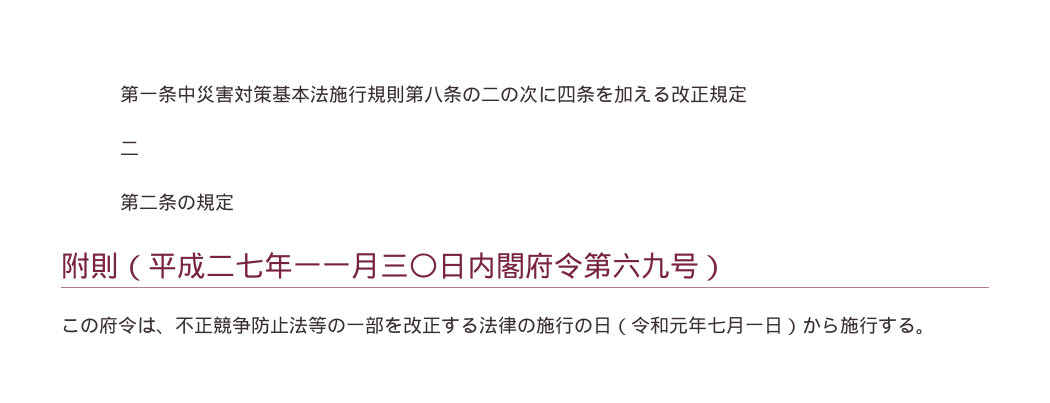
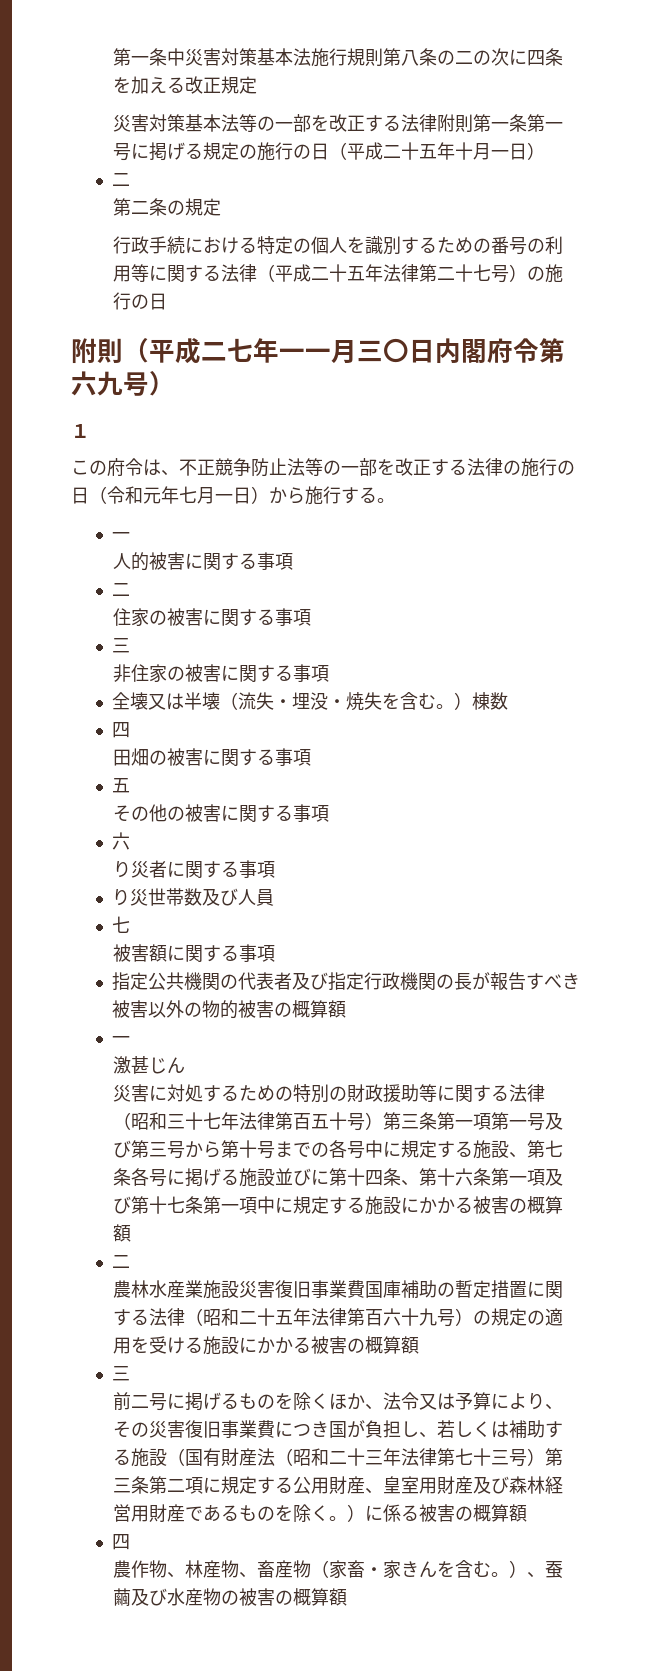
[120,141,140,155] [120,193,235,211] 二 // 第二条の規定 -> [113,114,564,133] [113,142,546,161] [111,173,130,186] [113,198,222,216] [113,236,564,255] [113,264,564,283] [113,292,168,310] 災害対策基本法等の一部を改正する法律附則第一条第一号に掲げる規定の施行の日（平成二十五年十月一日） // 二 // 第二条の規定 // 行政手続における特定の個人を識別するための番号の利用等に関する法律（平成二十五年法律第二十七号）の施行の日
(728, 268) none -> [71,424,90,438] // １
(935, 332) none -> [111,532,130,540] [113,552,294,571] [111,583,130,596] [113,608,312,627] [111,638,130,653] [113,664,330,683] [111,692,508,711] [111,722,130,738] [113,748,312,766] [111,778,130,793] [113,804,330,822] [111,832,130,850] [113,860,276,878] [111,888,274,906] [111,916,130,933] [113,944,276,962] [111,972,580,991] [111,1000,346,1019] [111,1036,130,1044] [113,1056,186,1074] [113,1084,546,1103] [113,1112,564,1131] [113,1140,564,1159] [113,1168,564,1187] [113,1196,564,1215] [113,1224,132,1242] [111,1255,130,1268] [113,1280,564,1299] [113,1308,564,1327] [113,1336,420,1355] [111,1366,130,1381] [113,1392,564,1411] [113,1420,564,1438] [113,1448,564,1467] [113,1476,564,1494] [113,1504,528,1522] [111,1534,130,1550] [113,1560,564,1579] [113,1588,348,1606] // 一 // 人的被害に関する事項 // 二 // 住家の被害に関する事項 // 三 // 非住家の被害に関する事項 // 全壊又は半壊（流失・埋没・焼失を含む。）棟数 // 四 // 田畑の被害に関する事項 // 五 // その他の被害に関する事項 // 六 // り災者に関する事項 // り災世帯数及び人員 // 七 // 被害額に関する事項 // 指定公共機関の代表者及び指定行政機関の長が報告すべき被害以外の物的被害の概算額 // 一 // 激甚じん // 災害に対処するための特別の財政援助等に関する法律（昭和三十七年法律第百五十号）第三条第一項第一号及び第三号から第十号までの各号中に規定する施設、第七条各号に掲げる施設並びに第十四条、第十六条第一項及び第十七条第一項中に規定する施設にかかる被害の概算額 // 二 // 農林水産業施設災害復旧事業費国庫補助の暫定措置に関する法律（昭和二十五年法律第百六十九号）の規定の適用を受ける施設にかかる被害の概算額 // 三 // 前二号に掲げるものを除くほか、法令又は予算により、その災害復旧事業費につき国が負担し、若しくは補助する施設（国有財産法（昭和二十三年法律第七十三号）第三条第二項に規定する公用財産、皇室用財産及び森林経営用財産であるものを除く。）に係る被害の概算額 // 四 // 農作物、林産物、畜産物（家畜・家きんを含む。）、蚕繭及び水産物の被害の概算額

